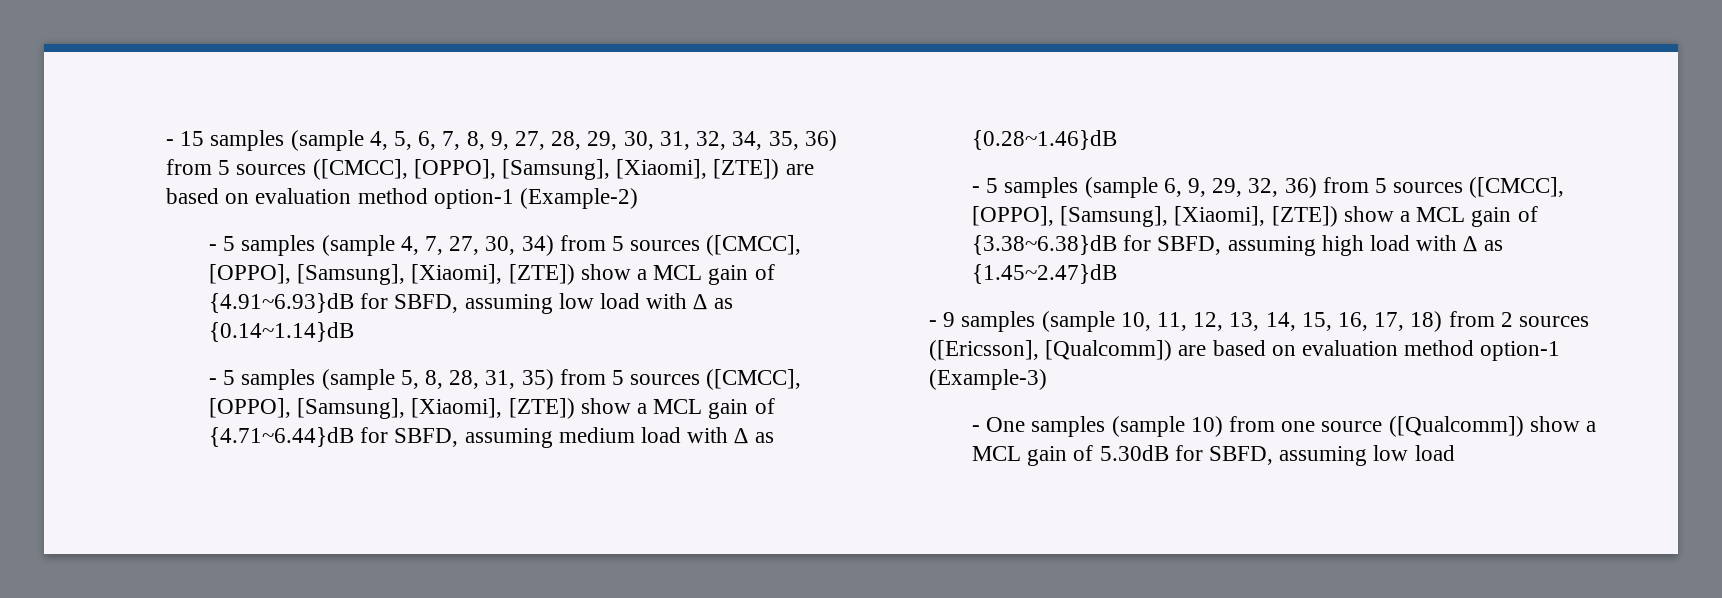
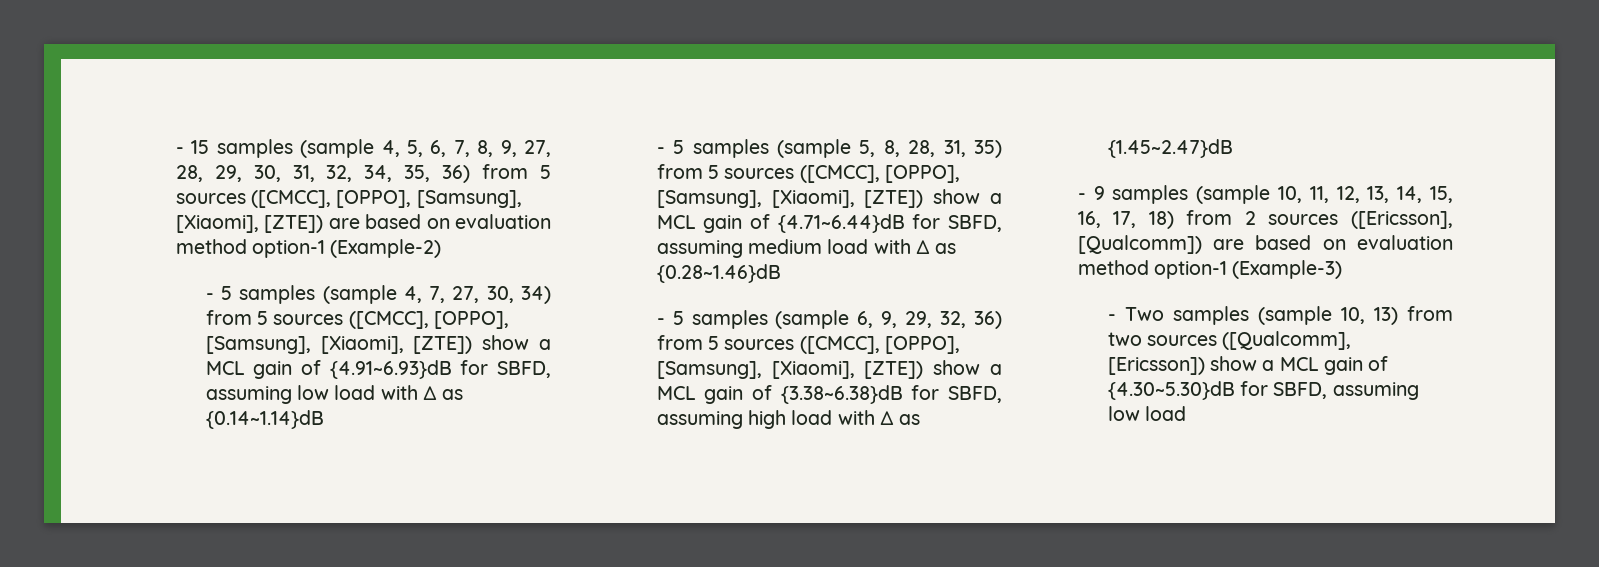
[986,416,1597,437] [971,445,1169,466] One samples (sample 10) from one source ([Qualcomm]) show a MCL gain of 5.30dB -> [1124,306,1453,325] [1107,331,1352,350] [1107,356,1389,375] [1107,381,1235,400] Two samples (sample 10, 13) from two sources ([Qualcomm], [Ericsson]) show a MCL gain of {4.30~5.30}dB

